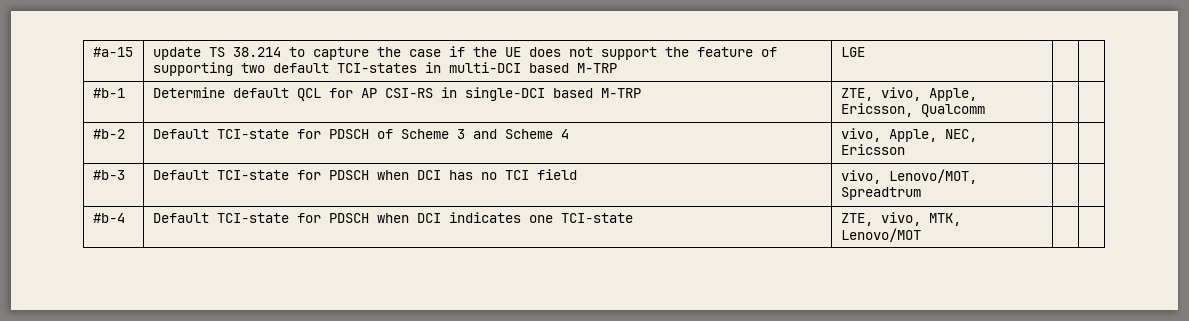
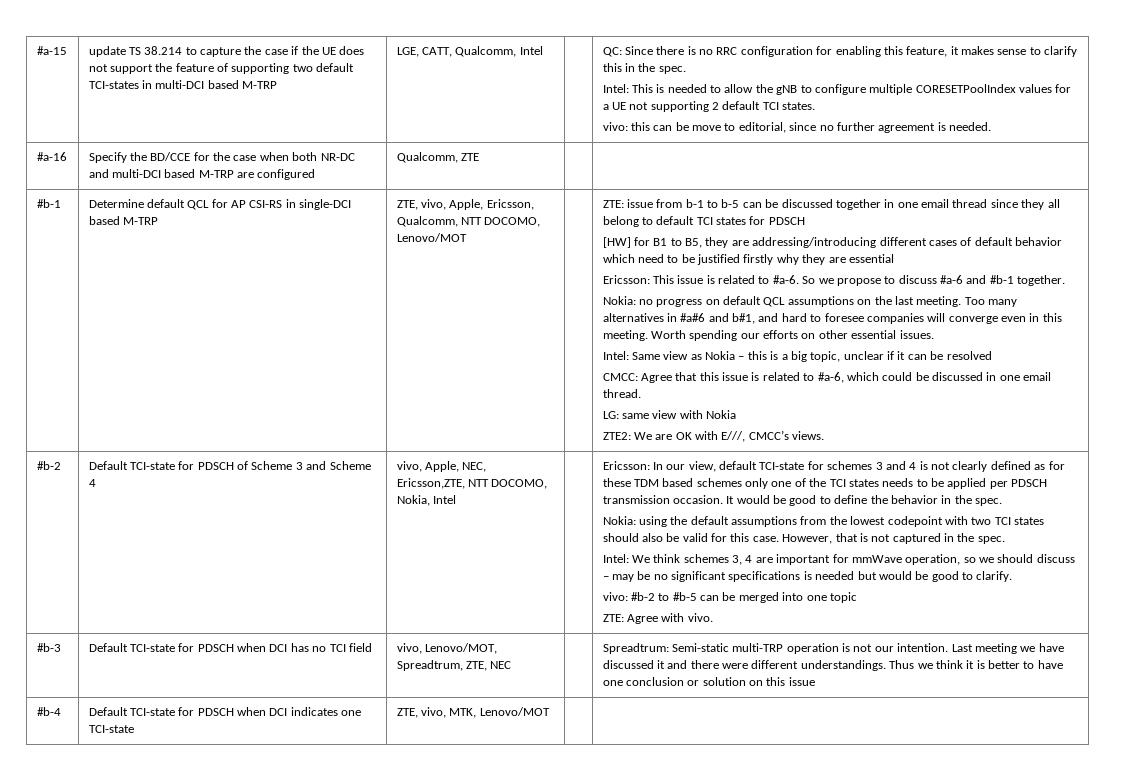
[840,47,865,57] LGE -> [396,46,543,57] [602,46,1078,57] [602,63,686,74] [602,84,1072,95] [602,101,816,112] [602,122,992,133] [36,152,67,161] [88,152,355,163] [88,169,316,180] [396,152,479,163] LGE, CATT, Qualcomm, Intel | | QC: Since there is no RRC configuration for enabling this feature, it makes sense to clarify this in the spec. // Intel: This is needed to allow the gNB to configure multiple CORESETPoolIndex values for a UE not supporting 2 default TCI states. // vivo: this can be move to editorial, since no further agreement is needed. // #a-16 | Specify the BD/CCE for the case when both NR-DC and multi-DCI based M-TRP are configured | Qualcomm, ZTE
[920,104,985,117] Qualcomm | | -> [396,216,541,227] [396,233,467,242] [602,199,1060,210] [602,216,805,227] [602,237,1063,248] [602,254,894,265] [602,275,1066,286] [602,296,1018,307] [602,313,1062,324] [602,330,934,341] [602,351,992,362] [602,372,1052,383] [602,389,641,398] [602,410,737,419] [602,430,825,442] Qualcomm, NTT DOCOMO, Lenovo/MOT | | ZTE: issue from b-1 to b-5 can be discussed together in one email thread since they all belong to default TCI states for PDSCH // [HW] for B1 to B5, they are addressing/introducing different cases of default behavior which need to be justified firstly why they are essential // Ericsson: This issue is related to #a-6. So we propose to discuss #a-6 and #b-1 together. // Nokia: no progress on default QCL assumptions on the last meeting. Too many alternatives in #a#6 and b#1, and hard to foresee companies will converge even in this meeting. Worth spending our efforts on other essential issues. // Intel: Same view as Nokia – this is a big topic, unclear if it can be resolved // CMCC: Agree that this issue is related to #a-6, which could be discussed in one email thread. // LG: same view with Nokia // ZTE2: We are OK with E///, CMCC’s views.
[840,144,905,155] Ericsson | | -> [396,478,548,489] [396,495,456,506] [602,461,1065,472] [602,478,1048,489] [602,495,1003,506] [602,516,1045,527] [602,533,1005,544] [602,554,1075,565] [602,571,1013,582] [602,592,857,603] [602,613,713,624] Ericsson,ZTE, NTT DOCOMO, Nokia, Intel | | Ericsson: In our view, default TCI-state for schemes 3 and 4 is not clearly defined as for these TDM based schemes only one of the TCI states needs to be applied per PDSCH transmission occasion. It would be good to define the behavior in the spec. // Nokia: using the default assumptions from the lowest codepoint with two TCI states should also be valid for this case. However, that is not captured in the spec. // Intel: We think schemes 3, 4 are important for mmWave operation, so we should discuss – may be no significant specifications is needed but would be good to clarify. // vivo: #b-2 to #b-5 can be merged into one topic // ZTE: Agree with vivo.
[840,187,921,200] Spreadtrum | | -> [396,660,512,671] [602,643,1064,654] [602,660,1063,671] [602,677,815,686] Spreadtrum, ZTE, NEC | | Spreadtrum: Semi-static multi-TRP operation is not our intention. Last meeting we have discussed it and there were different understandings. Thus we think it is better to have one conclusion or solution on this issue

